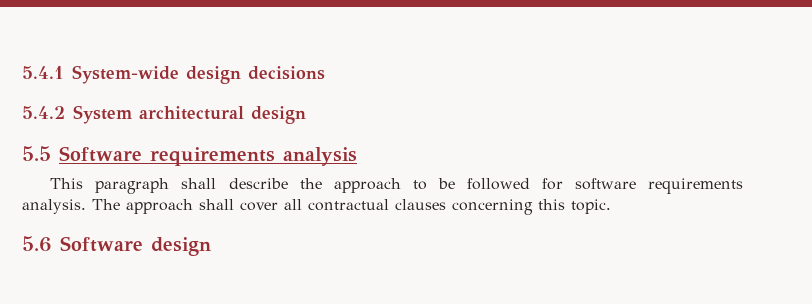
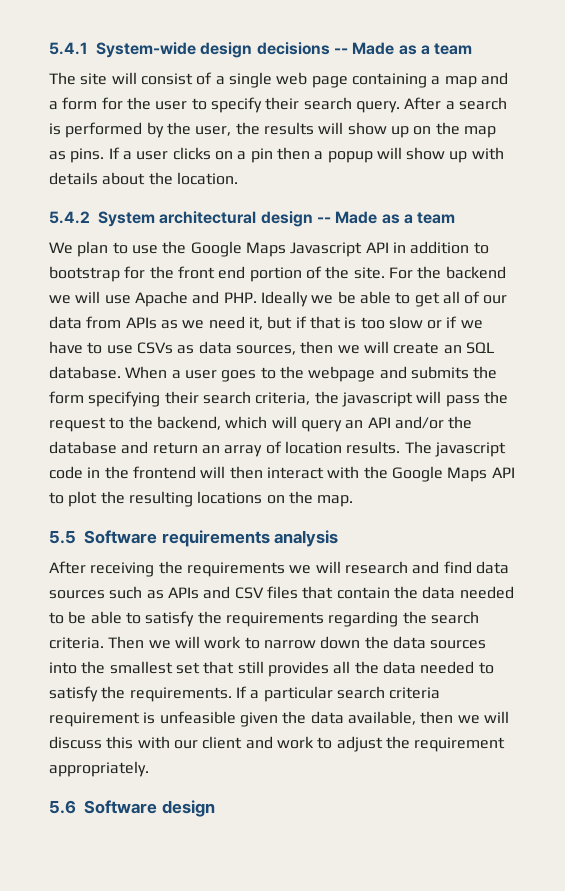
[22,105,306,124] [22,146,357,166] [50,178,743,194] [22,199,611,215] // 5.4.2 System architectural design // 5.5 Software requirements analysis // This paragraph shall describe the approach to be followed for software requirements analysis. The approach shall cover all contractual clauses concerning this topic. -> [333,42,473,55] [49,72,508,88] [49,97,507,113] [49,122,496,138] [49,147,504,163] [49,172,238,185] [49,211,456,227] [49,241,489,257] [49,266,506,282] [49,291,508,307] [49,316,483,330] [49,341,494,355] [49,366,498,382] [49,391,508,407] [49,416,473,432] [49,441,506,457] [49,466,515,482] [49,491,354,507] [49,530,339,547] [49,561,509,577] [49,586,514,599] [49,611,479,627] [49,636,487,649] [49,661,494,677] [49,686,441,702] [49,711,509,727] [49,736,506,752] [49,761,149,777] -- Made as a team // The site will consist of a single web page containing a map and a form for the user to specify their search query. After a search is performed by the user, the results will show up on the map as pins. If a user clicks on a pin then a popup will show up with details about the location. // 5.4.2 System architectural design -- Made as a team // We plan to use the Google Maps Javascript API in addition to bootstrap for the front end portion of the site. For the backend we will use Apache and PHP. Ideally we be able to get all of our data from APIs as we need it, but if that is too slow or if we have to use CSVs as data sources, then we will create an SQL database. When a user goes to the webpage and submits the form specifying their search criteria, the javascript will pass the request to the backend, which will query an API and/or the database and return an array of location results. The javascript code in the frontend will then interact with the Google Maps API to plot the resulting locations on the map. // 5.5 Software requirements analysis // After receiving the requirements we will research and find data sources such as APIs and CSV files that contain the data needed to be able to satisfy the requirements regarding the search criteria. Then we will work to narrow down the data sources into the smallest set that still provides all the data needed to satisfy the requirements. If a particular search criteria requirement is unfeasible given the data available, then we will discuss this with our client and work to adjust the requirement appropriately.

